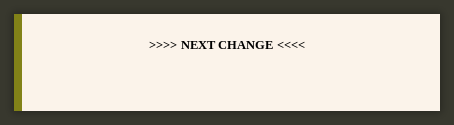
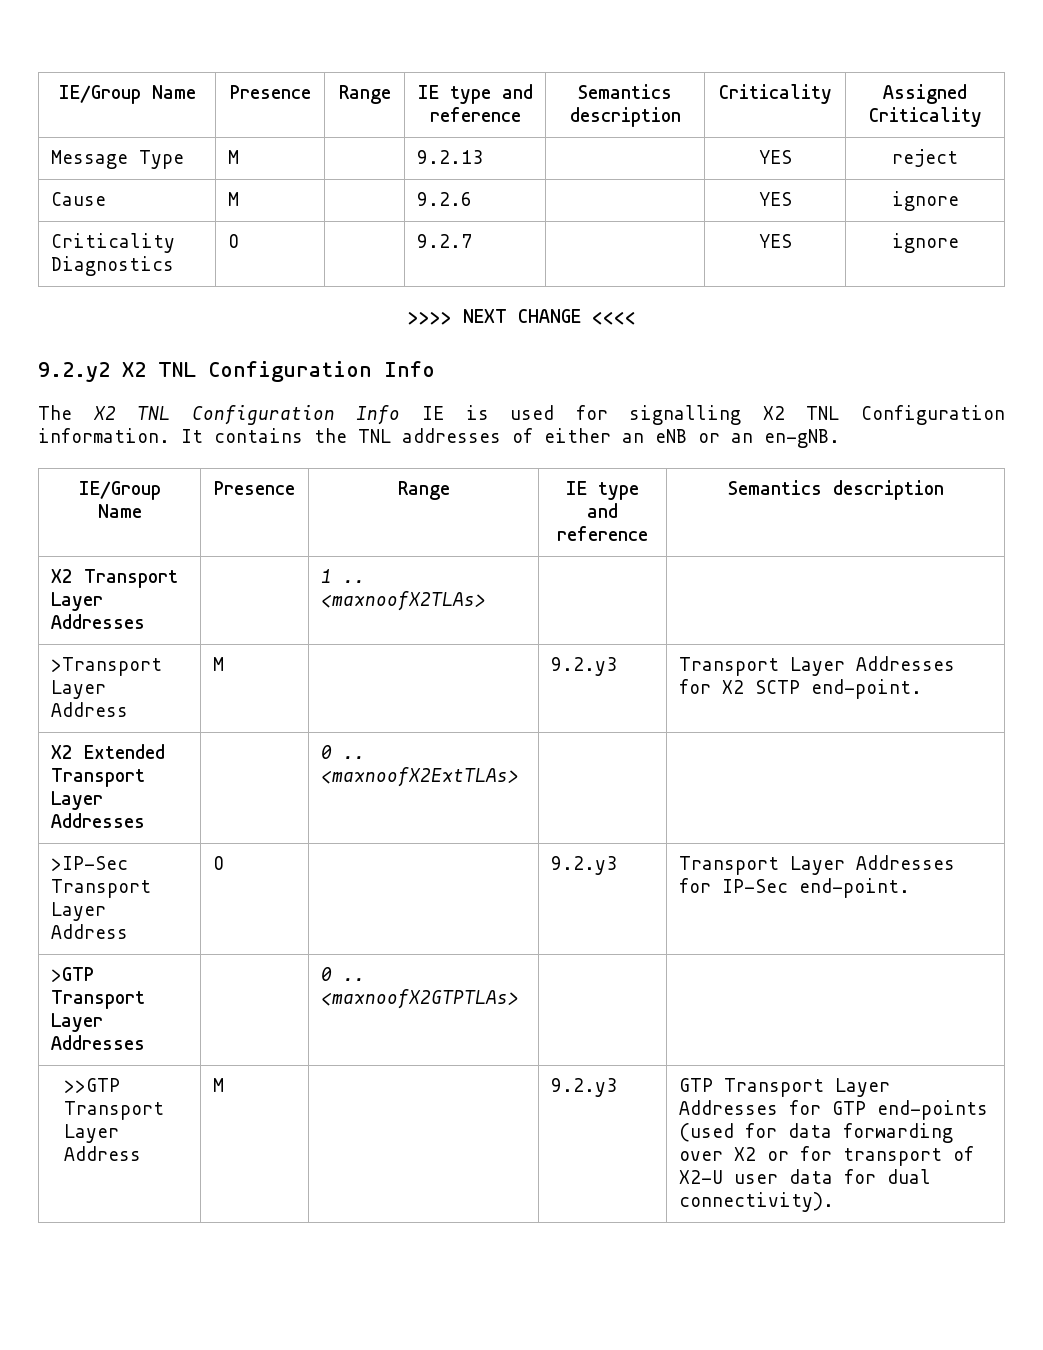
[149,41,305,49] >>>> NEXT CHANGE <<<< -> [58,85,196,104] [229,85,311,99] [338,85,391,104] [417,84,533,104] [429,107,521,122] [578,84,672,99] [569,107,681,127] [718,84,832,104] [883,84,967,104] [868,107,982,127] [51,150,185,169] [228,150,240,164] [417,150,484,164] [758,150,792,164] [892,149,958,167] [51,192,107,206] [228,192,240,206] [417,192,473,206] [758,192,792,206] [891,191,959,211] [51,233,176,253] [51,256,175,276] [228,234,240,248] [417,234,473,248] [758,234,792,248] [891,233,959,253] [407,309,636,325] [38,361,435,382] [38,405,1006,425] [38,428,840,448] [78,481,161,500] [97,504,142,518] [214,481,295,495] [397,481,450,500] [566,481,639,500] [587,503,618,518] [557,526,648,541] [727,480,944,500] [51,569,179,588] [51,592,104,611] [51,614,146,629] [321,569,366,583] [321,591,487,611] [51,657,163,676] [51,680,107,699] [51,702,129,717] [213,657,225,671] [551,657,618,676] [679,656,956,676] [679,679,923,699] [51,744,166,759] [51,768,146,787] [51,791,104,810] [51,813,146,828] [321,745,366,759] [321,767,520,787] [51,856,129,871] [51,879,152,898] [51,902,107,921] [51,924,129,939] [213,856,225,870] [551,856,618,875] [679,855,956,875] [679,878,911,898] [51,967,95,982] [51,990,146,1009] [51,1013,104,1032] [51,1035,146,1050] [321,967,366,981] [321,989,520,1009] [63,1078,120,1093] [63,1101,164,1120] [63,1124,119,1143] [63,1146,141,1161] [213,1078,225,1092] [551,1078,618,1097] [679,1078,891,1097] [679,1100,989,1120] [679,1123,954,1143] [679,1146,975,1166] [679,1169,932,1184] [679,1192,835,1212] IE/Group Name | Presence | Range | IE type and reference | Semantics description | Criticality | Assigned Criticality // Message Type | M | | 9.2.13 | | YES | reject // Cause | M | | 9.2.6 | | YES | ignore // Criticality Diagnostics | O | | 9.2.7 | | YES | ignore // >>>> NEXT CHANGE <<<< // 9.2.y2 X2 TNL Configuration Info // The X2 TNL Configuration Info IE is used for signalling X2 TNL Configuration information. It contains the TNL addresses of either an eNB or an en-gNB. // IE/Group Name | Presence | Range | IE type and reference | Semantics description // X2 Transport Layer Addresses | | 1 .. <maxnoofX2TLAs> | | // >Transport Layer Address | M | | 9.2.y3 | Transport Layer Addresses for X2 SCTP end-point. // X2 Extended Transport Layer Addresses | | 0 .. <maxnoofX2ExtTLAs> | | // >IP-Sec Transport Layer Address | O | | 9.2.y3 | Transport Layer Addresses for IP-Sec end-point. // >GTP Transport Layer Addresses | | 0 .. <maxnoofX2GTPTLAs> | | // >>GTP Transport Layer Address | M | | 9.2.y3 | GTP Transport Layer Addresses for GTP end-points (used for data forwarding over X2 or for transport of X2-U user data for dual connectivity).

